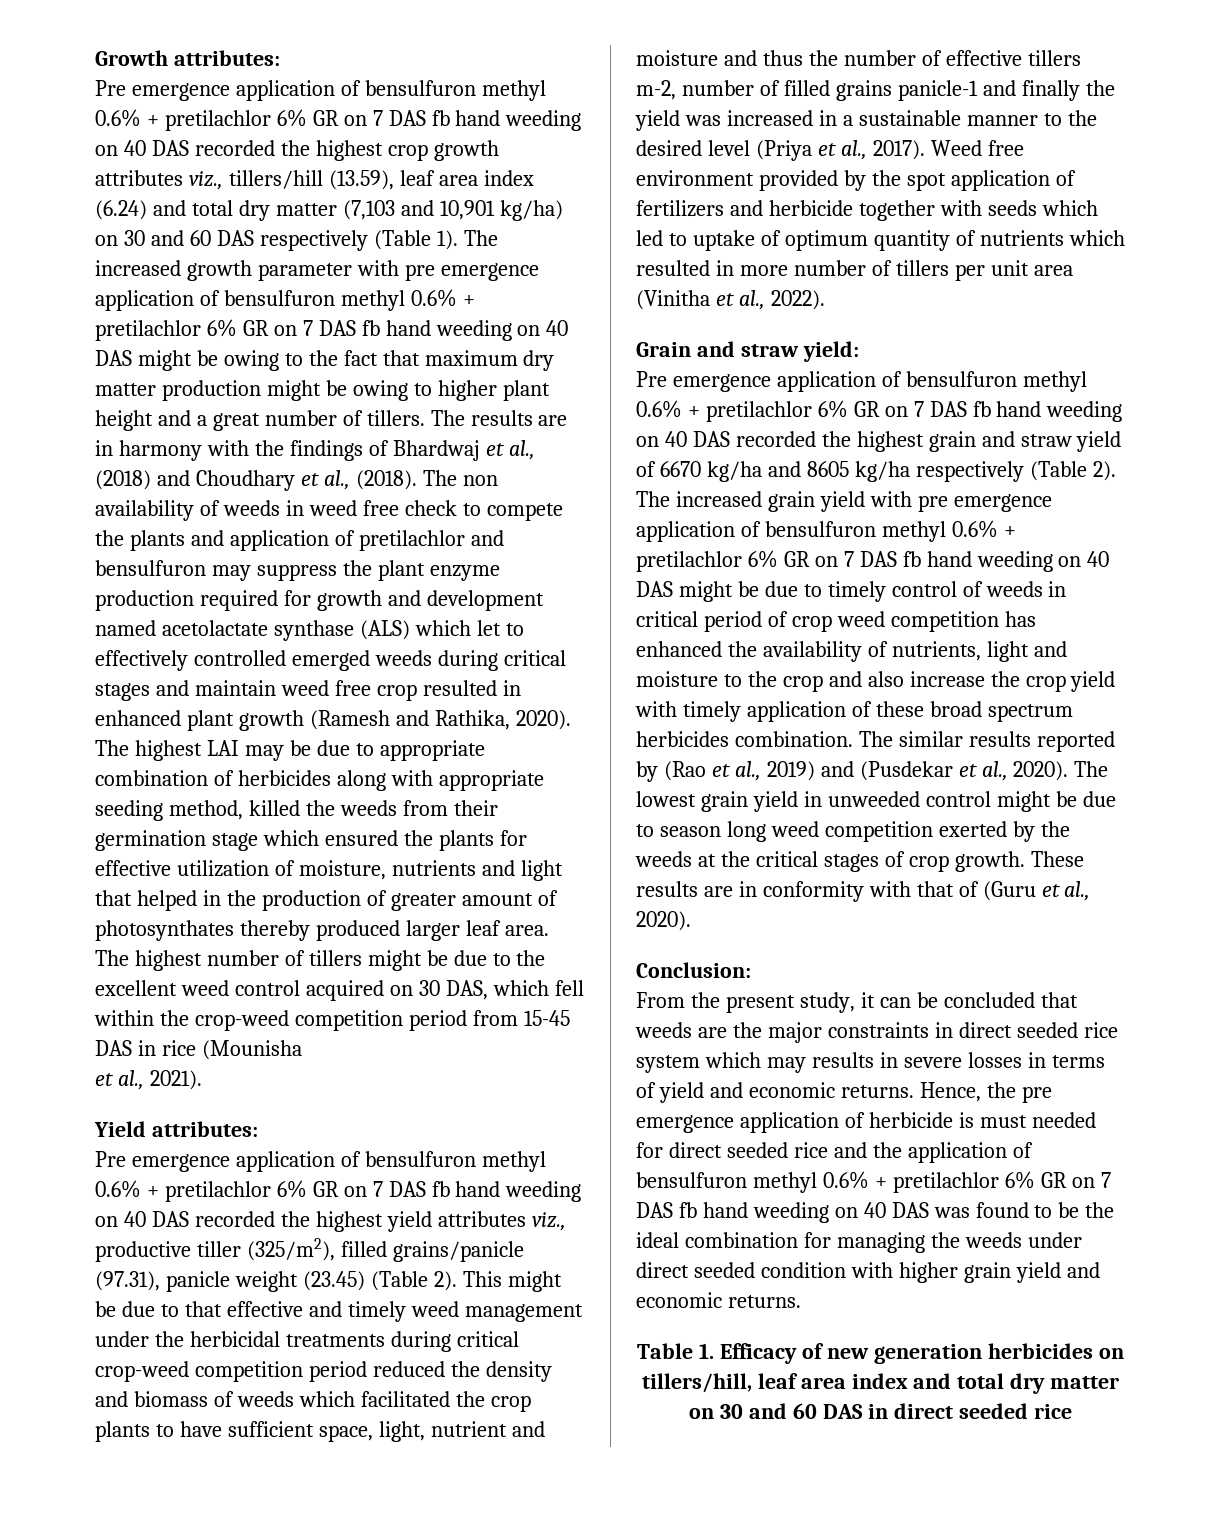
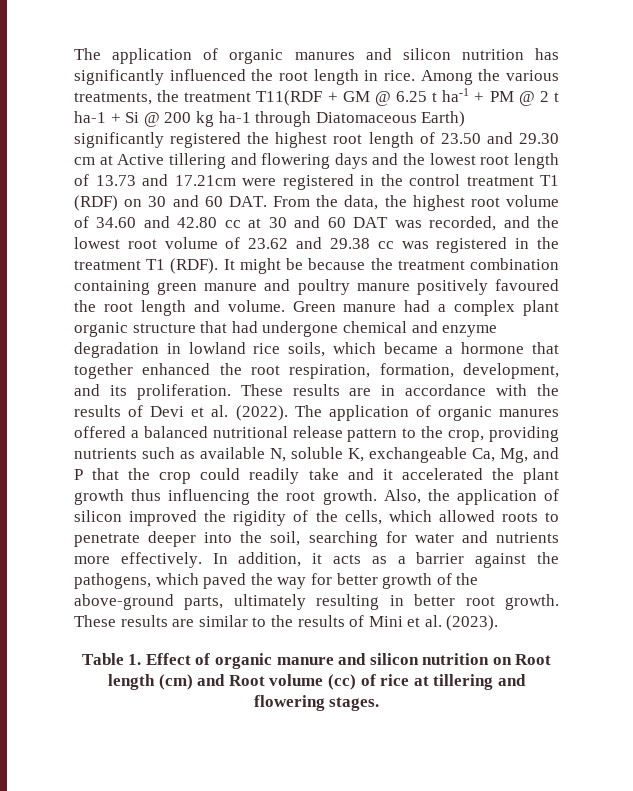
[95,50,280,66] [95,80,546,101] [95,109,582,131] [95,140,499,161] [95,170,534,190] [95,200,563,221] [95,230,498,251] [95,260,539,281] [95,289,475,311] [95,319,569,341] [95,350,555,371] [95,380,550,401] [95,410,568,431] [95,440,202,461] Growth attributes: // Pre emergence application of bensulfuron methyl 0.6% + pretilachlor 6% GR on 7 DAS fb hand weeding on 40 DAS recorded the highest crop growth attributes viz., tillers/hill (13.59), leaf area index (6.24) and total dry matter (7,103 and 10,901 kg/ha) on 30 and 60 DAS respectively (Table 1). The increased growth parameter with pre emergence application of bensulfuron methyl 0.6% + pretilachlor 6% GR on 7 DAS fb hand weeding on 40 DAS might be owing to the fact that maximum dry matter production might be owing to higher plant height and a great number of tillers. The results are in harmony -> [74,48,559,64] [74,69,559,85] [74,88,560,106] [74,111,466,127] [74,132,559,148] [74,153,559,169] [74,174,559,190] [74,195,559,211] [74,216,559,231] [74,237,559,253] [74,258,559,274] [74,279,559,295] [74,300,559,316] [74,321,498,337] [74,342,559,358] [74,363,559,379] [74,384,487,400] The application of organic manures and silicon nutrition has significantly influenced the root length in rice. Among the various treatments, the treatment T11(RDF + GM @ 6.25 t ha-1 + PM @ 2 t ha-1 + Si @ 200 kg ha-1 through Diatomaceous Earth) significantly registered the highest root length of 23.50 and 29.30 cm at Active tillering and flowering days and the lowest root length of 13.73 and 17.21cm were registered in the control treatment T1 (RDF) on 30 and 60 DAT. From the data, the highest root volume of 34.60 and 42.80 cc at 30 and 60 DAT was recorded, and the lowest root volume of 23.62 and 29.38 cc was registered in the treatment T1 (RDF). It might be because the treatment combination containing green manure and poultry manure positively favoured the root length and volume. Green manure had a complex plant organic structure that had undergone chemical and enzyme degradation in lowland rice soils, which became a hormone that together enhanced the root respiration, formation, development, and its proliferation. These results are in accordance
[289,440,535,461] [95,470,498,491] [95,500,563,521] [95,530,504,551] [95,560,500,581] [95,590,544,611] [95,620,524,641] [95,650,566,671] [95,680,521,701] [95,710,571,731] [95,740,485,761] [95,770,544,791] [95,800,498,821] [95,830,527,851] [95,860,563,881] [95,890,558,911] [95,920,549,941] [95,950,546,971] [95,980,584,1001] [94,1010,570,1031] [95,1040,302,1060] [95,1070,202,1090] [94,1121,258,1137] [95,1151,546,1172] [95,1180,582,1202] [95,1211,566,1232] [95,1238,524,1262] [95,1271,562,1292] [95,1301,583,1322] [95,1331,519,1352] [95,1361,552,1382] [95,1391,531,1412] [95,1421,545,1442] [636,50,1081,66] [636,80,1115,101] [635,110,1097,131] [636,140,1024,161] [636,170,1076,191] [636,200,1098,221] [636,230,1125,251] [636,260,1073,281] [636,290,825,310] [636,341,859,362] [636,371,1087,392] [636,400,1123,422] [636,431,1122,452] [636,461,1116,482] [636,491,1052,512] [636,520,1016,542] [636,550,1110,572] [636,581,1067,602] [636,611,1036,632] [636,641,1067,662] [636,671,1116,692] [635,701,1073,722] [636,731,1115,752] [636,761,1109,782] [636,791,1116,812] [636,821,1070,842] [635,851,1084,872] [636,881,1091,902] [636,911,691,931] [636,962,751,978] [636,992,1078,1013] [635,1022,1118,1043] [636,1052,1105,1073] [636,1082,1052,1103] [636,1112,1096,1133] [636,1142,1033,1163] [636,1171,1111,1193] [636,1202,1115,1223] [636,1232,1082,1253] [636,1262,1100,1283] [636,1292,801,1308] [637,1343,1124,1364] [641,1373,1120,1394] [689,1403,1072,1419] findings of Bhardwaj et al., (2018) and Choudhary et al., (2018). The non availability of weeds in weed free check to compete the plants and application of pretilachlor and bensulfuron may suppress the plant enzyme production required for growth and development named acetolactate synthase (ALS) which let to effectively controlled emerged weeds during critical stages and maintain weed free crop resulted in enhanced plant growth (Ramesh and Rathika, 2020). The highest LAI may be due to appropriate combination of herbicides along with appropriate seeding method, killed the weeds from their germination stage which ensured the plants for effective utilization of moisture, nutrients and light that helped in the production of greater amount of photosynthates thereby produced larger leaf area. The highest number of tillers might be due to the excellent weed control acquired on 30 DAS, which fell within the crop-weed competition period from 15-45 DAS in rice (Mounisha // et al., 2021). // Yield attributes: // Pre emergence application of bensulfuron methyl 0.6% + pretilachlor 6% GR on 7 DAS fb hand weeding on 40 DAS recorded the highest yield attributes viz., productive tiller (325/m2), filled grains/panicle (97.31), panicle weight (23.45) (Table 2). This might be due to that effective and timely weed management under the herbicidal treatments during critical crop-weed competition period reduced the density and biomass of weeds which facilitated the crop plants to have sufficient space, light, nutrient and moisture and thus the number of effective tillers m-2, number of filled grains panicle-1 and finally the yield was increased in a sustainable manner to the desired level (Priya et al., 2017). Weed free environment provided by the spot application of fertilizers and herbicide together with seeds which led to uptake of optimum quantity of nutrients which resulted in more number of tillers per unit area (Vinitha et al., 2022). // Grain and straw yield: // Pre emergence application of bensulfuron methyl 0.6% + pretilachlor 6% GR on 7 DAS fb hand weeding on 40 DAS recorded the highest grain and straw yield of 6670 kg/ha and 8605 kg/ha respectively (Table 2). The increased grain yield with pre emergence application of bensulfuron methyl 0.6% + pretilachlor 6% GR on 7 DAS fb hand weeding on 40 DAS might be due to timely control of weeds in critical period of crop weed competition has enhanced the availability of nutrients, light and moisture to the crop and also increase the crop yield with timely application of these broad spectrum herbicides combination. The similar results reported by (Rao et al., 2019) and (Pusdekar et al., 2020). The lowest grain yield in unweeded control might be due to season long weed competition exerted by the weeds at the critical stages of crop growth. These results are in conformity with that of (Guru et al., 2020). // Conclusion: // From the present study, it can be concluded that weeds are the major constraints in direct seeded rice system which may results in severe losses in terms of yield and economic returns. Hence, the pre emergence application of herbicide is must needed for direct seeded rice and the application of bensulfuron methyl 0.6% + pretilachlor 6% GR on 7 DAS fb hand weeding on 40 DAS was found to be the ideal combination for managing the weeds under direct seeded condition with higher grain yield and economic returns. // Table 1. Efficacy of new generation herbicides on tillers/hill, leaf area index and total dry matter on 30 and 60 DAS in direct seeded rice -> [74,405,559,421] [74,426,560,442] [74,447,559,463] [74,468,559,484] [74,489,559,505] [74,510,560,526] [74,531,559,547] [74,552,559,568] [74,573,479,589] [74,594,559,610] [74,615,499,631] [81,653,552,669] [108,674,526,690] [253,695,380,711] results of Devi et al. (2022). The application of organic manures offered a balanced nutritional release pattern to the crop, providing nutrients such as available N, soluble K, exchangeable Ca, Mg, and P that the crop could readily take and it accelerated the plant growth thus influencing the root growth. Also, the application of silicon improved the rigidity of the cells, which allowed roots to penetrate deeper into the soil, searching for water and nutrients more effectively. In addition, it acts as a barrier against the pathogens, which paved the way for better growth of the above-ground parts, ultimately resulting in better root growth. These results are similar to the results of Mini et al. (2023). // Table 1. Effect of organic manure and silicon nutrition on Root length (cm) and Root volume (cc) of rice at tillering and flowering stages.

